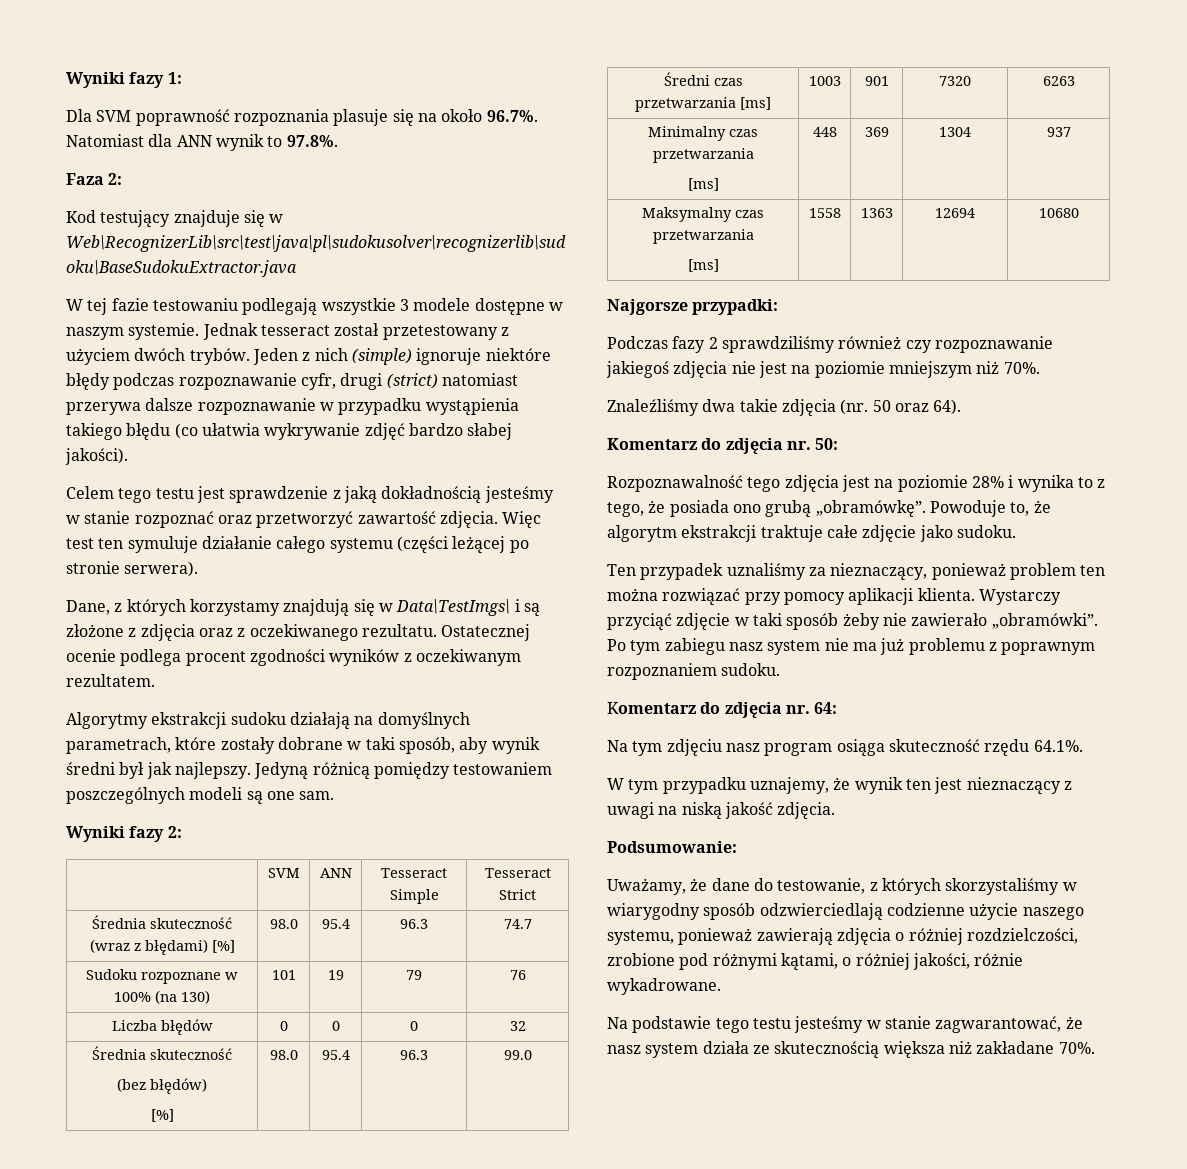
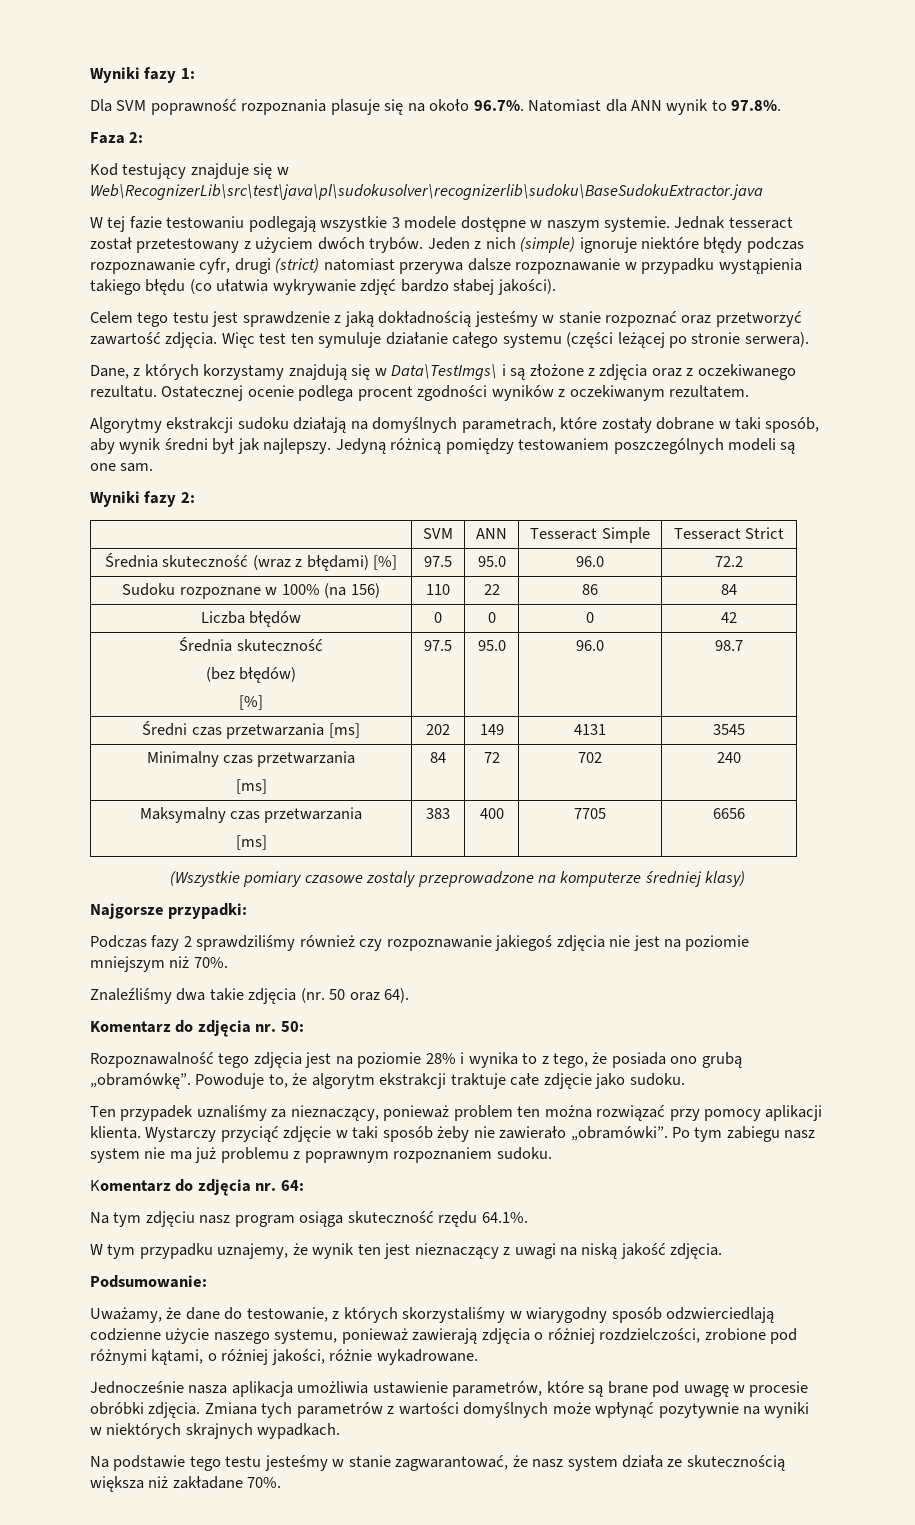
[269,919,298,929] [321,919,350,929] [400,919,428,929] [503,919,532,929] 98.0 | 95.4 | 96.3 | 74.7 -> [424,556,452,567] [477,556,506,567] [576,556,604,567] [715,556,743,567] 97.5 | 95.0 | 96.0 | 72.2
[181,990,210,1004] [271,970,296,980] [327,970,344,980] [406,970,422,980] [509,970,526,980] 130) | 101 | 19 | 79 | 76 -> [350,583,380,598] [426,584,450,595] [483,584,500,595] [582,584,598,595] [721,584,737,595] 156) | 110 | 22 | 86 | 84
[509,1021,526,1031] 32 -> [721,612,737,623] 42
[269,1050,298,1060] [321,1050,350,1060] [400,1050,428,1060] [503,1050,532,1060] 98.0 | 95.4 | 96.3 | 99.0 -> [424,640,452,651] [477,640,506,651] [576,640,604,651] [715,640,743,651] 97.5 | 95.0 | 96.0 | 98.7
[808,76,841,86] [864,76,889,86] [939,76,971,86] [1042,76,1075,86] 1003 | 901 | 7320 | 6263 -> [426,724,450,735] [479,724,504,735] [574,724,606,735] [713,724,745,735] 202 | 149 | 4131 | 3545
[812,127,837,137] [864,127,889,137] [939,127,971,137] [1046,127,1071,137] 448 | 369 | 1304 | 937 -> [430,752,446,763] [483,752,500,763] [578,752,602,763] [717,752,741,763] 84 | 72 | 702 | 240
[808,208,841,218] [860,208,893,218] [935,208,975,218] [1038,208,1079,218] 1558 | 1363 | 12694 | 10680 -> [426,808,450,819] [479,808,504,819] [574,808,606,819] [713,808,745,819] [169,871,746,887] 383 | 400 | 7705 | 6656 // (Wszystkie pomiary czasowe zostaly przeprowadzone na komputerze średniej klasy)
(721, 986) none -> [90,1381,809,1397] [90,1402,810,1418] [90,1423,341,1439] // Jednocześnie nasza aplikacja umożliwia ustawienie parametrów, które są brane pod uwagę w procesie obróbki zdjęcia. Zmiana tych parametrów z wartości domyślnych może wpłynąć pozytywnie na wyniki w niektórych skrajnych wypadkach.

